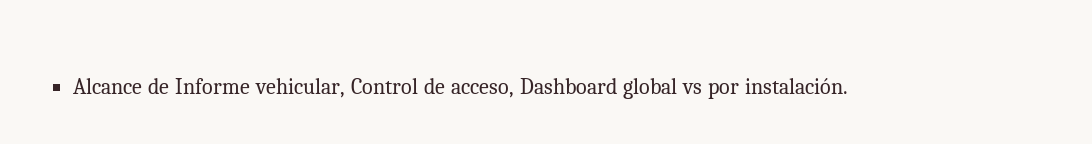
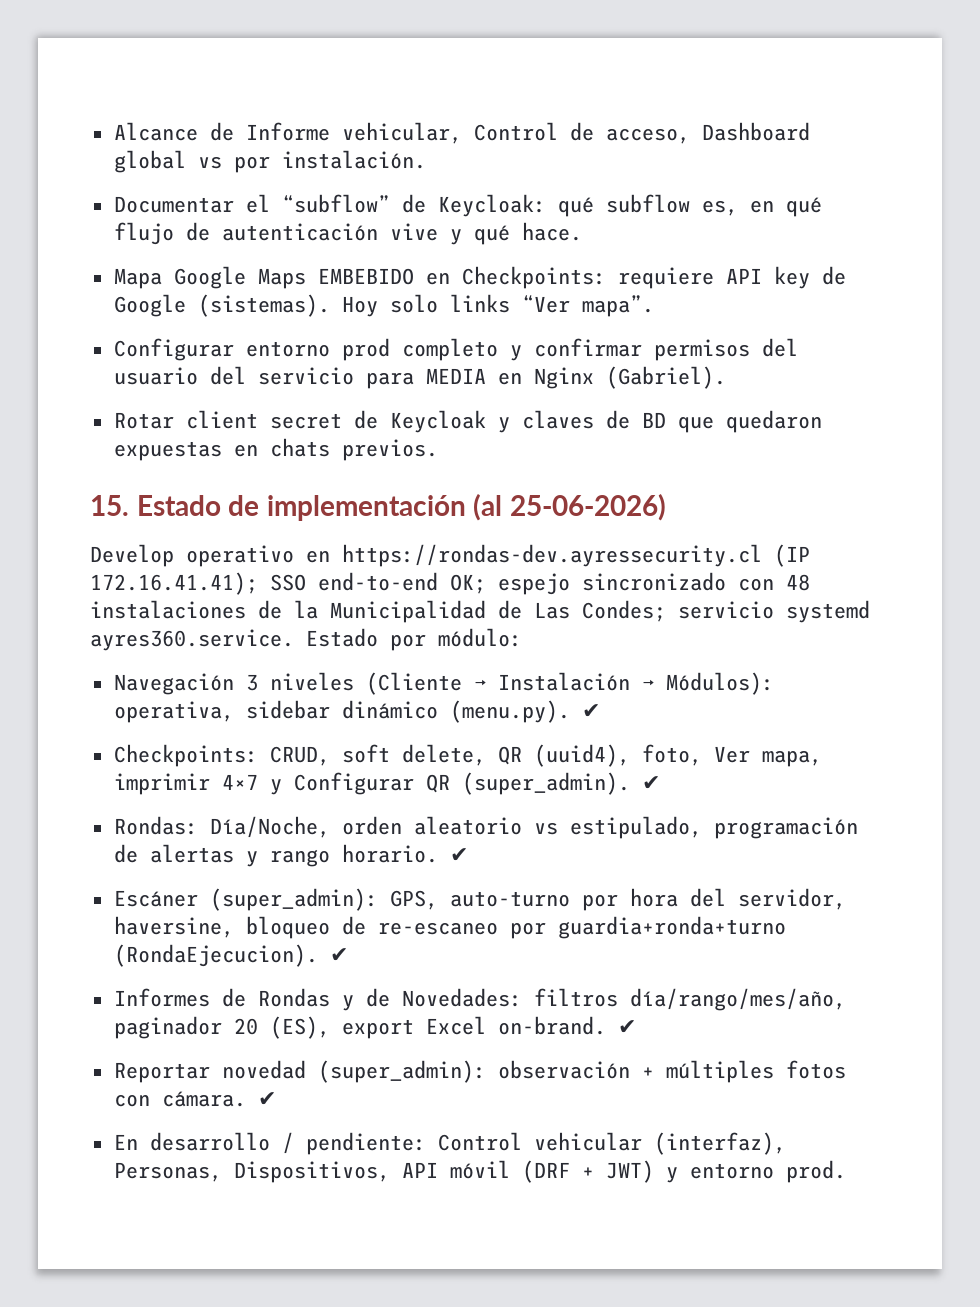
(848, 86) none -> [113,194,822,217] [113,222,582,245] [113,266,846,289] [113,294,654,317] [113,338,798,361] [113,366,726,389] [113,410,822,433] [113,438,438,461] [90,494,666,521] [90,544,810,567] [90,572,810,595] [90,600,870,623] [90,628,522,651] [113,672,774,695] [113,700,600,723] [113,744,822,767] [113,772,660,795] [113,816,858,839] [113,844,468,867] [113,888,846,911] [113,916,786,939] [113,944,348,967] [113,988,846,1011] [113,1016,636,1039] [113,1060,846,1083] [113,1091,276,1107] [113,1132,786,1155] [113,1160,846,1183] // Documentar el “subflow” de Keycloak: qué subflow es, en qué flujo de autenticación vive y qué hace. // Mapa Google Maps EMBEBIDO en Checkpoints: requiere API key de Google (sistemas). Hoy solo links “Ver mapa”. // Configurar entorno prod completo y confirmar permisos del usuario del servicio para MEDIA en Nginx (Gabriel). // Rotar client secret de Keycloak y claves de BD que quedaron expuestas en chats previos. // 15. Estado de implementación (al 25-06-2026) // Develop operativo en https://rondas-dev.ayressecurity.cl (IP 172.16.41.41); SSO end-to-end OK; espejo sincronizado con 48 instalaciones de la Municipalidad de Las Condes; servicio systemd ayres360.service. Estado por módulo: // Navegación 3 niveles (Cliente → Instalación → Módulos): operativa, sidebar dinámico (menu.py). ✔ // Checkpoints: CRUD, soft delete, QR (uuid4), foto, Ver mapa, imprimir 4×7 y Configurar QR (super_admin). ✔ // Rondas: Día/Noche, orden aleatorio vs estipulado, programación de alertas y rango horario. ✔ // Escáner (super_admin): GPS, auto-turno por hora del servidor, haversine, bloqueo de re-escaneo por guardia+ronda+turno (RondaEjecucion). ✔ // Informes de Rondas y de Novedades: filtros día/rango/mes/año, paginador 20 (ES), export Excel on-brand. ✔ // Reportar novedad (super_admin): observación + múltiples fotos con cámara. ✔ // En desarrollo / pendiente: Control vehicular (interfaz), Personas, Dispositivos, API móvil (DRF + JWT) y entorno prod.

